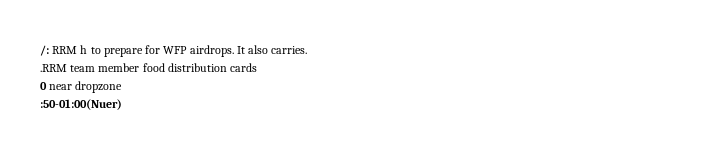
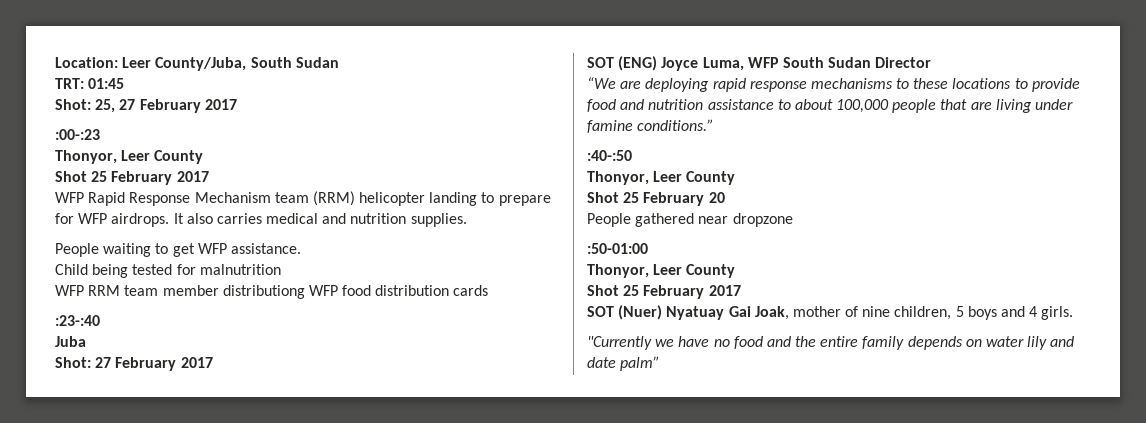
[40,45,88,56] /: RRM h -> [55,57,339,71] [55,78,125,89] [55,99,237,113] [55,129,100,140] [55,150,204,164] [55,171,209,185] [55,191,478,206] Location: Leer County/Juba, South Sudan // TRT: 01:45 // Shot: 25, 27 February 2017 // :00-:23 // Thonyor, Leer County // Shot 25 February 2017 // WFP Rapid Response Mechanism team (RRM) helicopter landing
[271,46,308,54] [40,63,258,72] [40,81,123,93] [40,99,122,110] carries. // .RRM team member food distribution cards // 0 near dropzone // :50-01:00(Nuer) -> [216,213,467,227] [55,243,301,257] [55,264,281,278] [55,285,489,299] [55,315,100,326] [55,336,86,347] [55,357,213,371] [587,56,932,71] [587,77,1080,92] [587,99,1074,113] [587,119,715,133] [587,150,632,161] [587,171,736,185] [587,192,725,206] [587,213,793,227] [587,243,648,254] [587,264,736,278] [587,285,741,299] [587,305,1074,320] [587,336,1075,350] [587,356,661,371] carries medical and nutrition supplies. // People waiting to get WFP assistance. // Child being tested for malnutrition // WFP RRM team member distributiong WFP food distribution cards // :23-:40 // Juba // Shot: 27 February 2017 // SOT (ENG) Joyce Luma, WFP South Sudan Director // “We are deploying rapid response mechanisms to these locations to provide food and nutrition assistance to about 100,000 people that are living under famine conditions.” // :40-:50 // Thonyor, Leer County // Shot 25 February 20 // People gathered near dropzone // :50-01:00 // Thonyor, Leer County // Shot 25 February 2017 // SOT (Nuer) Nyatuay Gai Joak, mother of nine children, 5 boys and 4 girls. // "Currently we have no food and the entire family depends on water lily and date palm”

